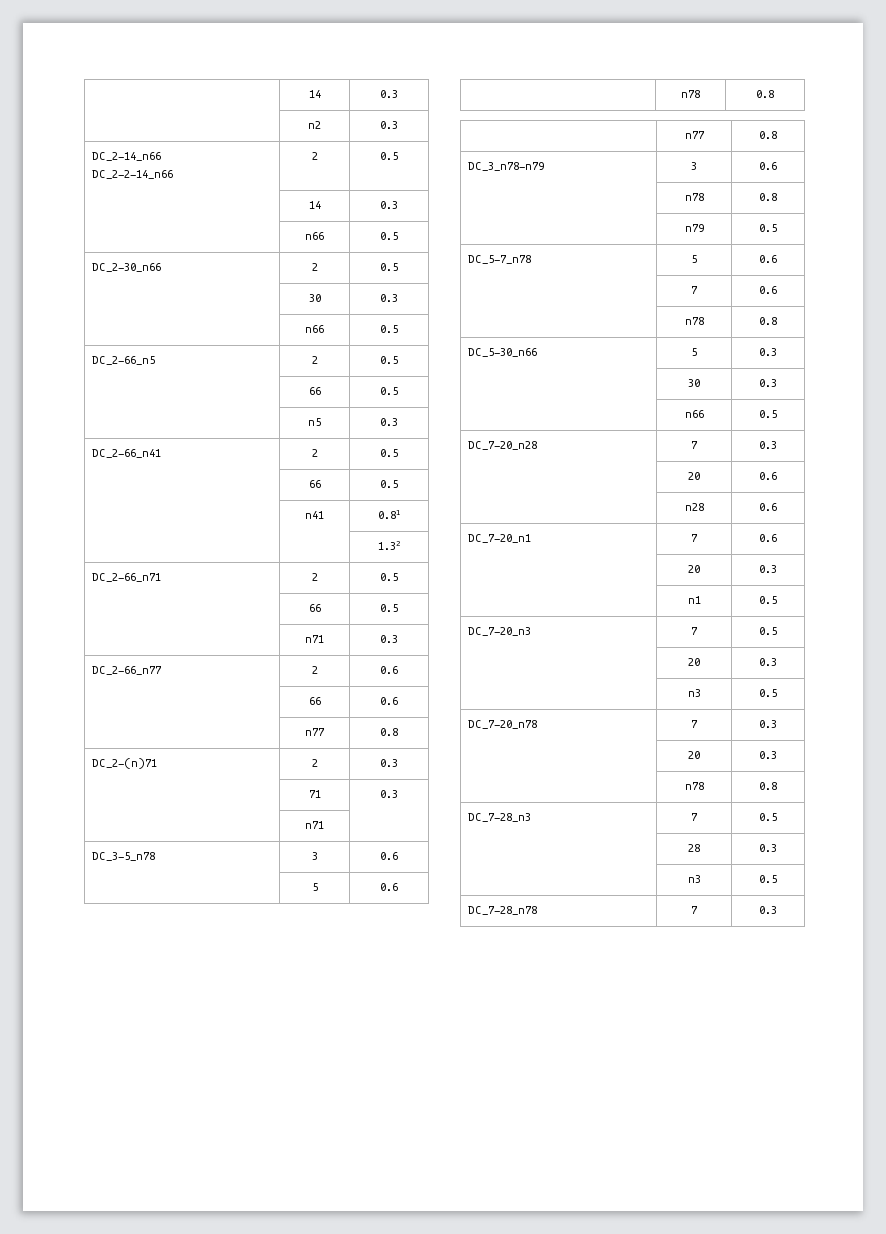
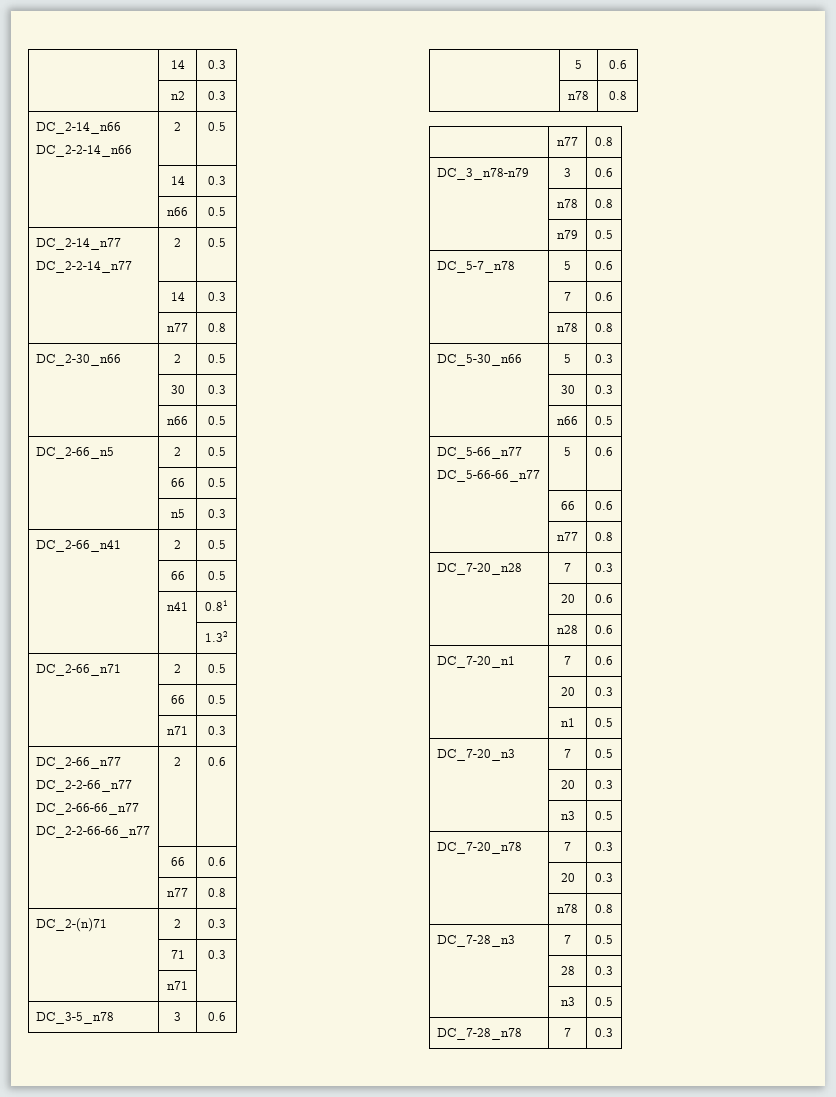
(398, 236) none -> [35,238,121,250] [35,261,132,273] [174,238,181,247] [207,238,226,247] [170,292,185,301] [207,292,226,301] [167,323,188,332] [207,323,226,332] // DC_2-14_n77 // DC_2-2-14_n77 | 2 | 0.5 // | 14 | 0.3 // | n77 | 0.8
(162, 670) none -> [35,780,132,792] [35,803,139,815] [35,826,150,838] // DC_2-2-66_n77 // DC_2-66-66_n77 // DC_2-2-66-66_n77
(777, 414) none -> [436,447,522,459] [436,470,540,482] [564,447,571,456] [595,447,613,456] [560,501,575,510] [595,501,613,510] [557,532,578,541] [595,532,613,541] // DC_5-66_n77 // DC_5-66-66_n77 | 5 | 0.6 // | 66 | 0.6 // | n77 | 0.8

